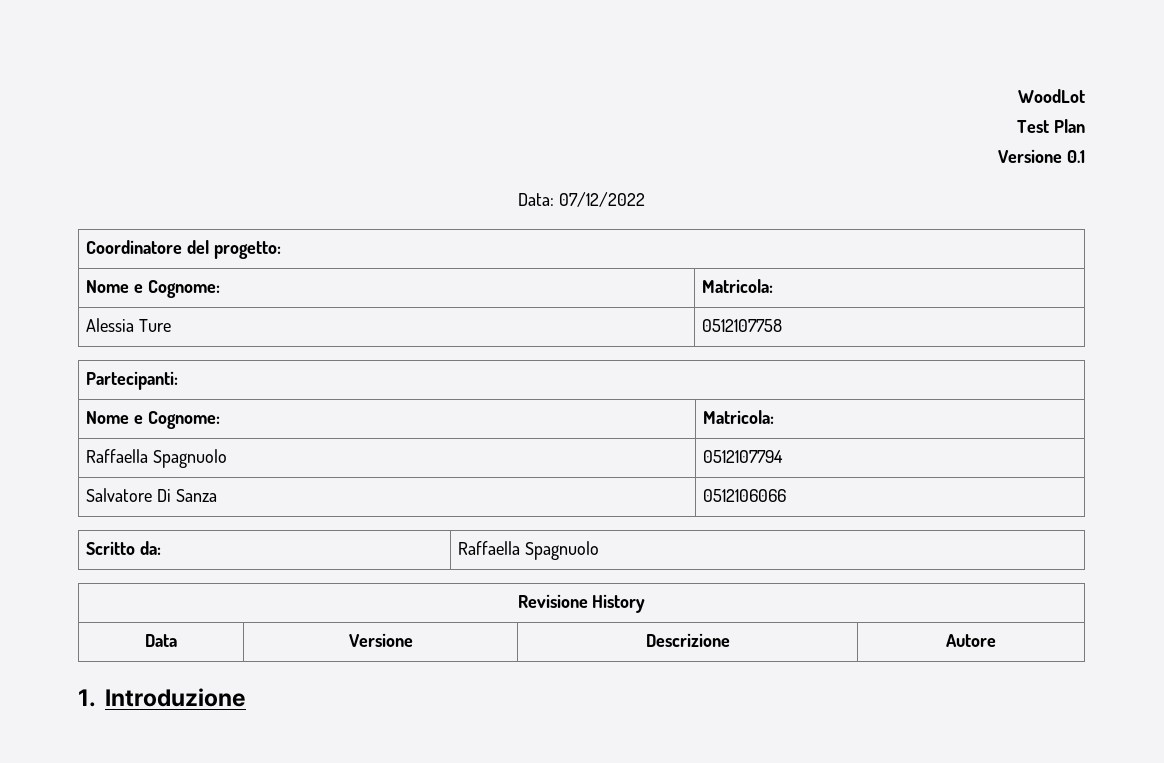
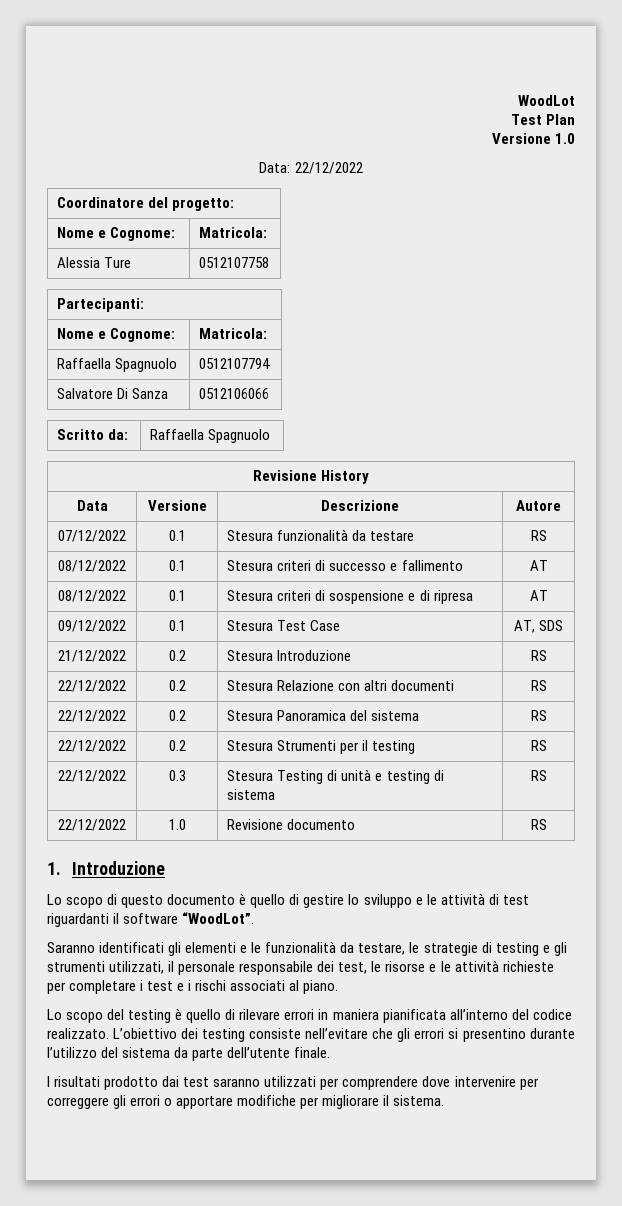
[1067,150,1085,163] 0.1 -> [555,133,575,144] 1.0
[558,192,645,207] 07/12/2022 -> [294,162,363,174] 22/12/2022
[78,688,246,707] // 1. Introduzione -> [58,530,126,542] [168,530,186,541] [227,529,415,541] [530,530,547,541] [58,560,126,572] [168,560,186,571] [227,560,463,571] [529,560,548,571] [58,590,126,602] [168,590,186,601] [227,590,473,604] [529,590,548,601] [58,620,126,632] [168,620,186,631] [227,620,341,631] [513,620,564,633] [58,650,126,662] [168,650,186,661] [227,650,352,661] [530,650,547,661] [58,680,126,692] [168,680,186,691] [227,680,455,691] [530,680,547,691] [58,710,126,722] [168,710,186,721] [227,710,420,721] [530,710,547,721] [58,740,126,752] [168,740,186,751] [227,740,416,754] [530,740,547,751] [58,770,126,782] [168,770,186,781] [227,769,444,784] [227,789,276,800] [530,770,547,781] [58,819,126,831] [168,819,186,830] [227,819,356,830] [530,819,547,830] [47,861,165,875] [47,893,529,908] [47,912,255,927] [47,941,567,956] [47,960,554,975] [47,980,339,994] [47,1008,572,1023] [47,1028,575,1042] [47,1047,331,1061] [47,1076,539,1090] [47,1095,445,1109] // 07/12/2022 | 0.1 | Stesura funzionalità da testare | RS // 08/12/2022 | 0.1 | Stesura criteri di successo e fallimento | AT // 08/12/2022 | 0.1 | Stesura criteri di sospensione e di ripresa | AT // 09/12/2022 | 0.1 | Stesura Test Case | AT, SDS // 21/12/2022 | 0.2 | Stesura Introduzione | RS // 22/12/2022 | 0.2 | Stesura Relazione con altri documenti | RS // 22/12/2022 | 0.2 | Stesura Panoramica del sistema | RS // 22/12/2022 | 0.2 | Stesura Strumenti per il testing | RS // 22/12/2022 | 0.3 | Stesura Testing di unità e testing di sistema | RS // 22/12/2022 | 1.0 | Revisione documento | RS // 1. Introduzione // Lo scopo di questo documento è quello di gestire lo sviluppo e le attività di test riguardanti il software “WoodLot”. // Saranno identificati gli elementi e le funzionalità da testare, le strategie di testing e gli strumenti utilizzati, il personale responsabile dei test, le risorse e le attività richieste per completare i test e i rischi associati al piano. // Lo scopo del testing è quello di rilevare errori in maniera pianificata all’interno del codice realizzato. L’obiettivo dei testing consiste nell’evitare che gli errori si presentino durante l’utilizzo del sistema da parte dell’utente finale. // I risultati prodotto dai test saranno utilizzati per comprendere dove intervenire per correggere gli errori o apportare modifiche per migliorare il sistema.

